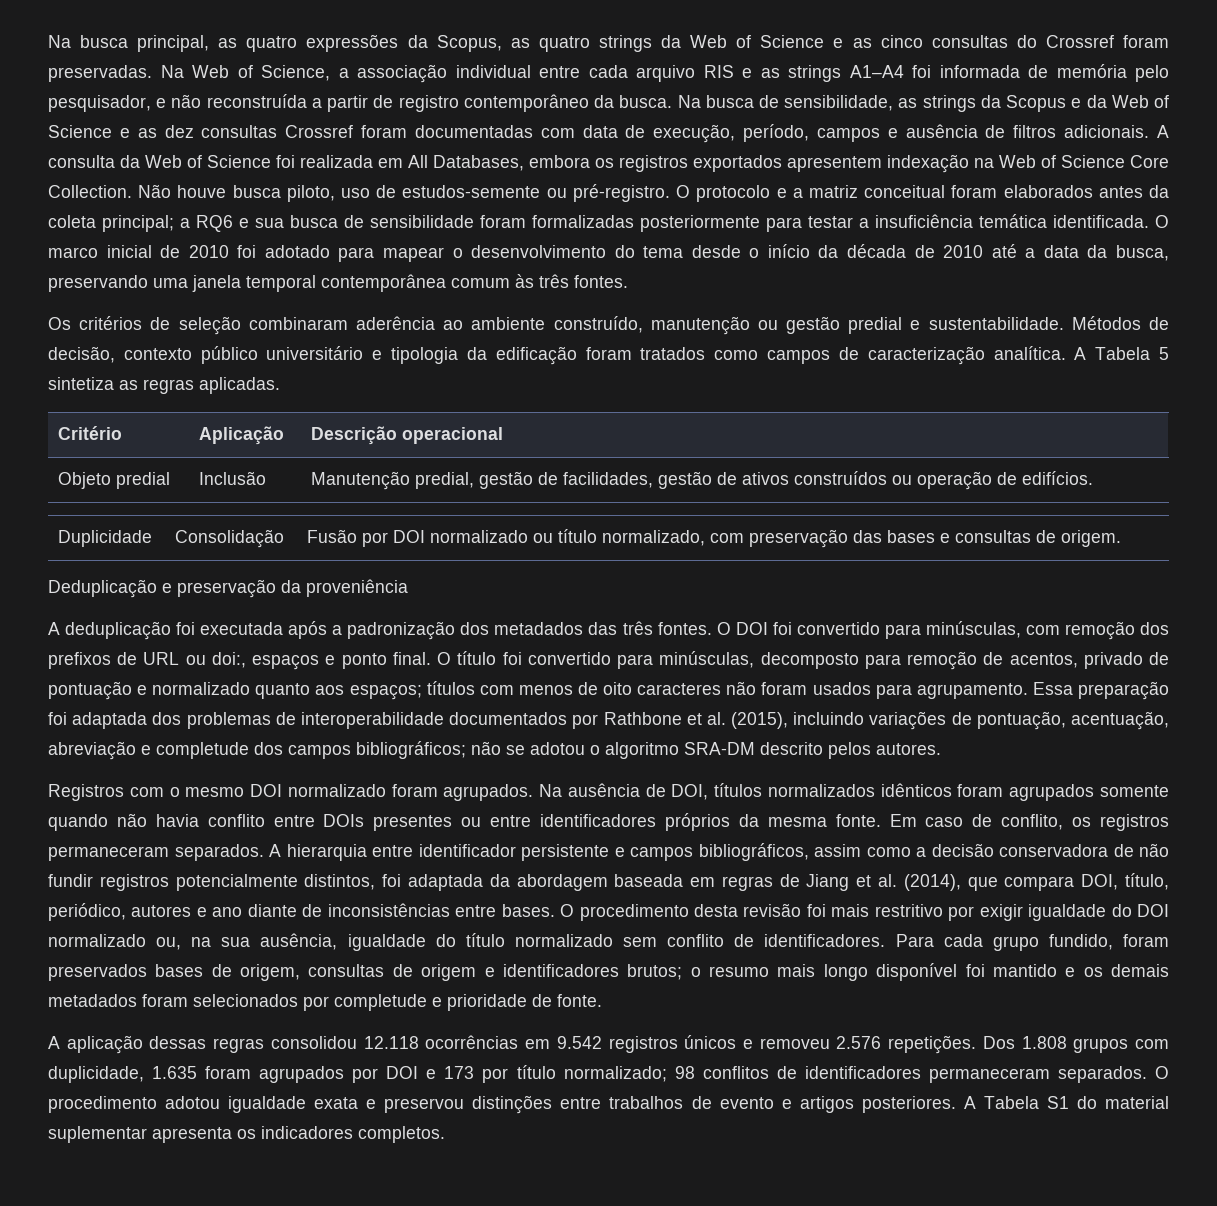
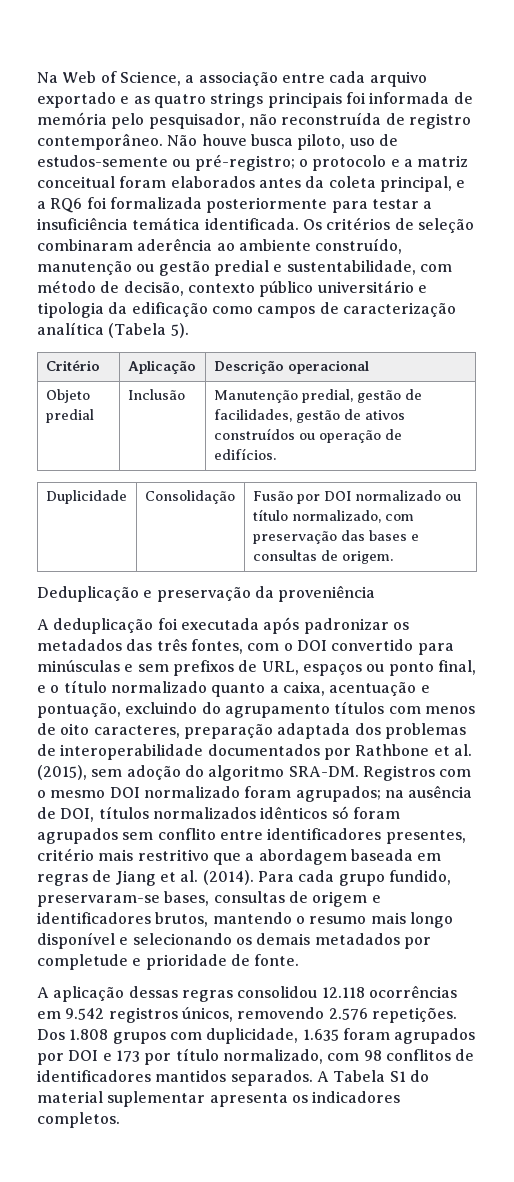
[48,34,1169,52] [48,65,184,82] Na busca principal, as quatro expressões da Scopus, as quatro strings da Web of Science e as cinco consultas do Crossref foram preservadas. Na -> [37,72,58,83] Na
[455,65,531,78] individual -> (278, 78) none
[703,65,904,82] RIS e as strings A1–A4 -> [37,92,342,108] exportado e as quatro strings principais
[156,98,167,108] e -> (245, 121) none
[311,94,1170,112] [48,124,1170,143] [48,154,1169,173] [48,185,132,198] a partir de registro contemporâneo da busca. Na busca de sensibilidade, as strings da Scopus e da Web of Science e as dez consultas Crossref foram documentadas com data de execução, período, campos e ausência de filtros adicionais. A consulta da Web of Science foi realizada em All Databases, embora os registros exportados apresentem indexação na Web of Science Core Collection. -> [385,113,471,129] [37,133,163,150] de registro contemporâneo.
[572,184,691,202] pré-registro. O -> [194,154,308,171] pré-registro; o
[102,215,634,232] principal; a RQ6 e sua busca de sensibilidade foram formalizadas -> [379,176,466,192] [37,197,202,213] principal, e a RQ6 foi formalizada
[1155,215,1169,228] [48,244,1170,262] [48,274,628,292] O marco inicial de 2010 foi adotado para mapear o desenvolvimento do tema desde o início da década de 2010 até a data da busca, preservando uma janela temporal contemporânea comum às três fontes. // -> (299, 224) none
[928,316,1141,330] sustentabilidade. Métodos -> [286,260,452,275] [37,280,96,293] sustentabilidade, com método
[585,347,706,360] foram tratados -> (208, 309) none
[993,346,1170,360] [48,377,280,394] analítica. A Tabela 5 sintetiza as regras aplicadas. -> [37,322,189,338] analítica (Tabela 5).
[332,621,1169,640] [48,651,1169,670] [48,681,422,700] a padronização dos metadados das três fontes. O DOI foi convertido para minúsculas, com remoção dos prefixos de URL ou doi:, espaços e ponto final. O título foi convertido para minúsculas, decomposto para remoção de acentos, privado de pontuação e normalizado quanto aos espaços; -> [303,618,409,634] [37,638,454,655] [37,660,476,676] [37,680,430,697] [37,702,330,718] padronizar os metadados das três fontes, com o DOI convertido para minúsculas e sem prefixos de URL, espaços ou ponto final, e o título normalizado quanto a caixa, acentuação e pontuação, excluindo do agrupamento
[637,681,1169,700] [48,712,67,725] caracteres não foram usados para agrupamento. Essa preparação foi -> [93,724,273,739] caracteres, preparação
[793,711,1169,730] [48,741,941,760] incluindo variações de pontuação, acentuação, abreviação e completude dos campos bibliográficos; não se adotou o algoritmo SRA-DM descrito pelos autores. // -> [91,765,359,781] sem adoção do algoritmo SRA-DM.
[443,784,563,801] agrupados. Na -> [295,786,404,802] agrupados; na
[957,784,1169,801] [48,813,1170,831] [48,843,1169,861] [48,874,510,891] foram agrupados somente quando não havia conflito entre DOIs presentes ou entre identificadores próprios da mesma fonte. Em caso de conflito, os registros permaneceram separados. A hierarquia entre identificador persistente e campos bibliográficos, assim como a decisão conservadora de não fundir registros potencialmente distintos, foi adaptada da -> [331,806,400,819] [37,828,466,844] [37,848,255,865] só foram agrupados sem conflito entre identificadores presentes, critério mais restritivo que a
[903,873,1169,891] [48,903,1170,921] [48,933,1169,951] [48,964,301,981] (2014), que compara DOI, título, periódico, autores e ano diante de inconsistências entre bases. O procedimento desta revisão foi mais restritivo por exigir igualdade do DOI normalizado ou, na sua ausência, igualdade do título normalizado sem conflito de identificadores. Para cada grupo fundido, foram preservados bases de origem, -> [202,870,451,886] [37,891,210,907] (2014). Para cada grupo fundido, preservaram-se bases,
[627,964,683,980] brutos; -> [155,912,292,927] brutos, mantendo
[965,964,1076,977] foi mantido e -> [119,933,232,945] e selecionando
[142,994,298,1007] foram selecionados -> (400, 939) none
[684,1035,830,1049] únicos e removeu -> [180,1007,325,1022] únicos, removendo
[563,1066,667,1082] normalizado; -> [222,1049,360,1064] normalizado, com
[928,1066,1169,1083] [48,1095,956,1114] permaneceram separados. O procedimento adotou igualdade exata e preservou distinções entre trabalhos de evento e artigos posteriores. -> [155,1070,313,1086] mantidos separados.

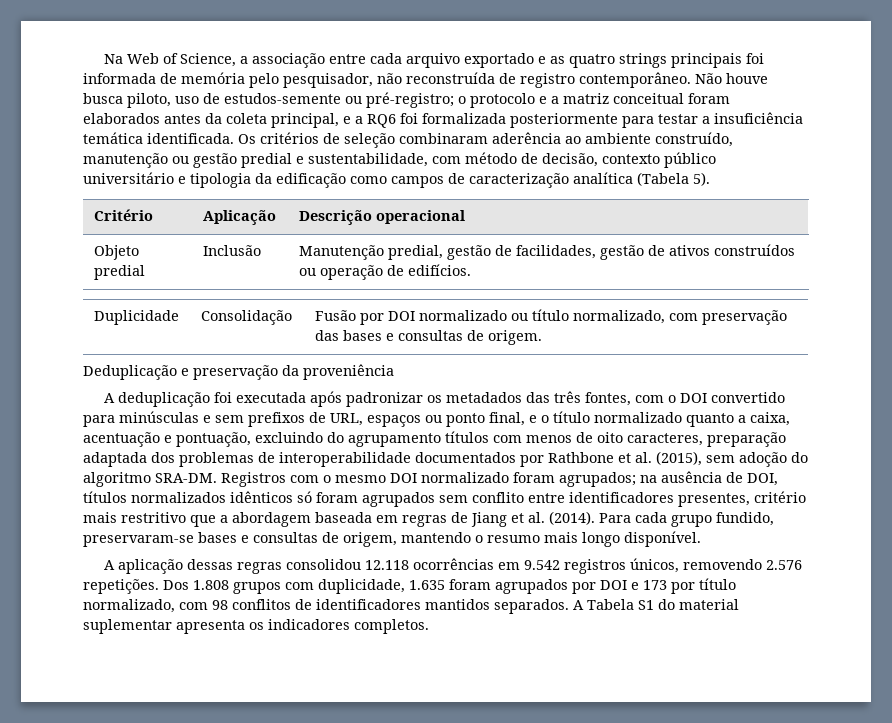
[164,891,381,907] [37,912,209,927] bases, consultas de origem e identificadores brutos, -> [198,532,397,547] bases e consultas de origem,
[37,932,431,949] [37,954,300,970] disponível e selecionando os demais metadados por completude e prioridade de fonte. -> [624,531,701,547] disponível.

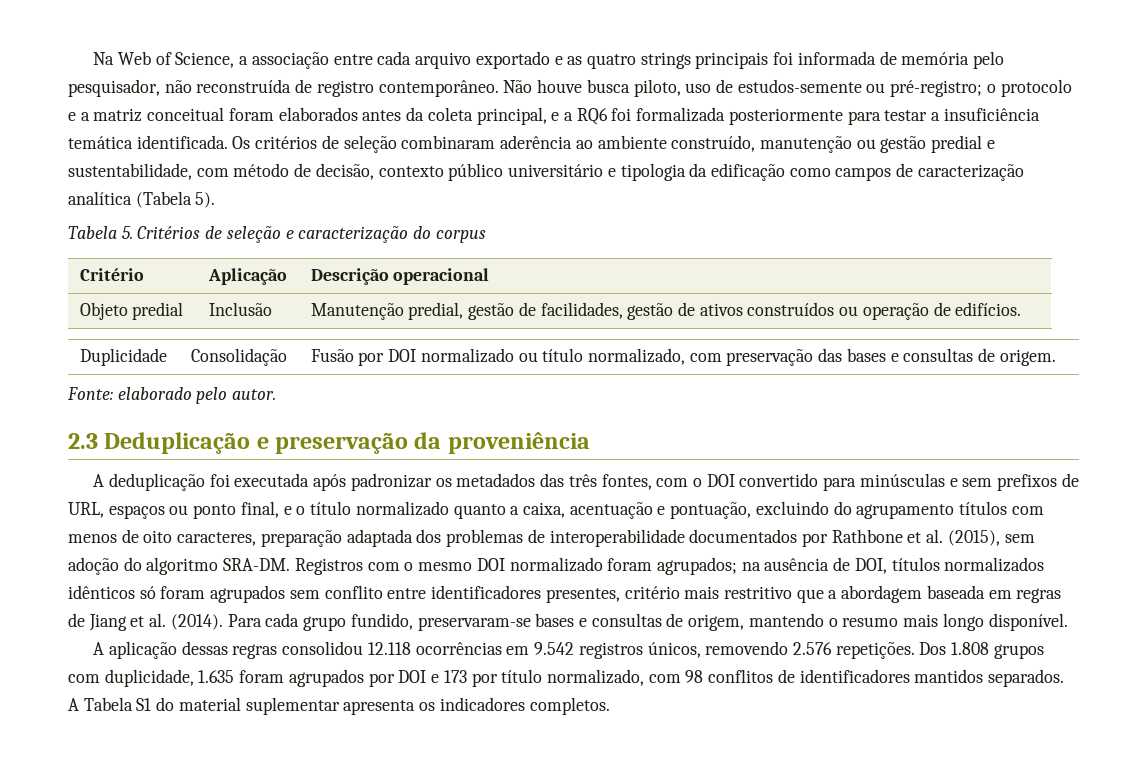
(710, 179) none -> [68,225,486,243] // Tabela 5. Critérios de seleção e caracterização do corpus
(542, 337) none -> [67,387,277,404] [68,433,98,449] Fonte: elaborado pelo autor. // 2.3

